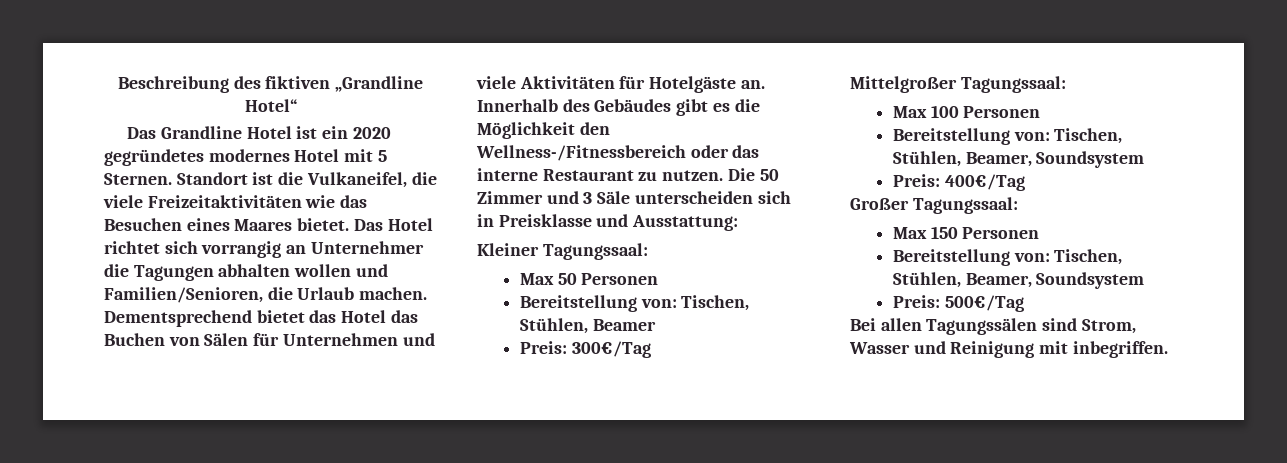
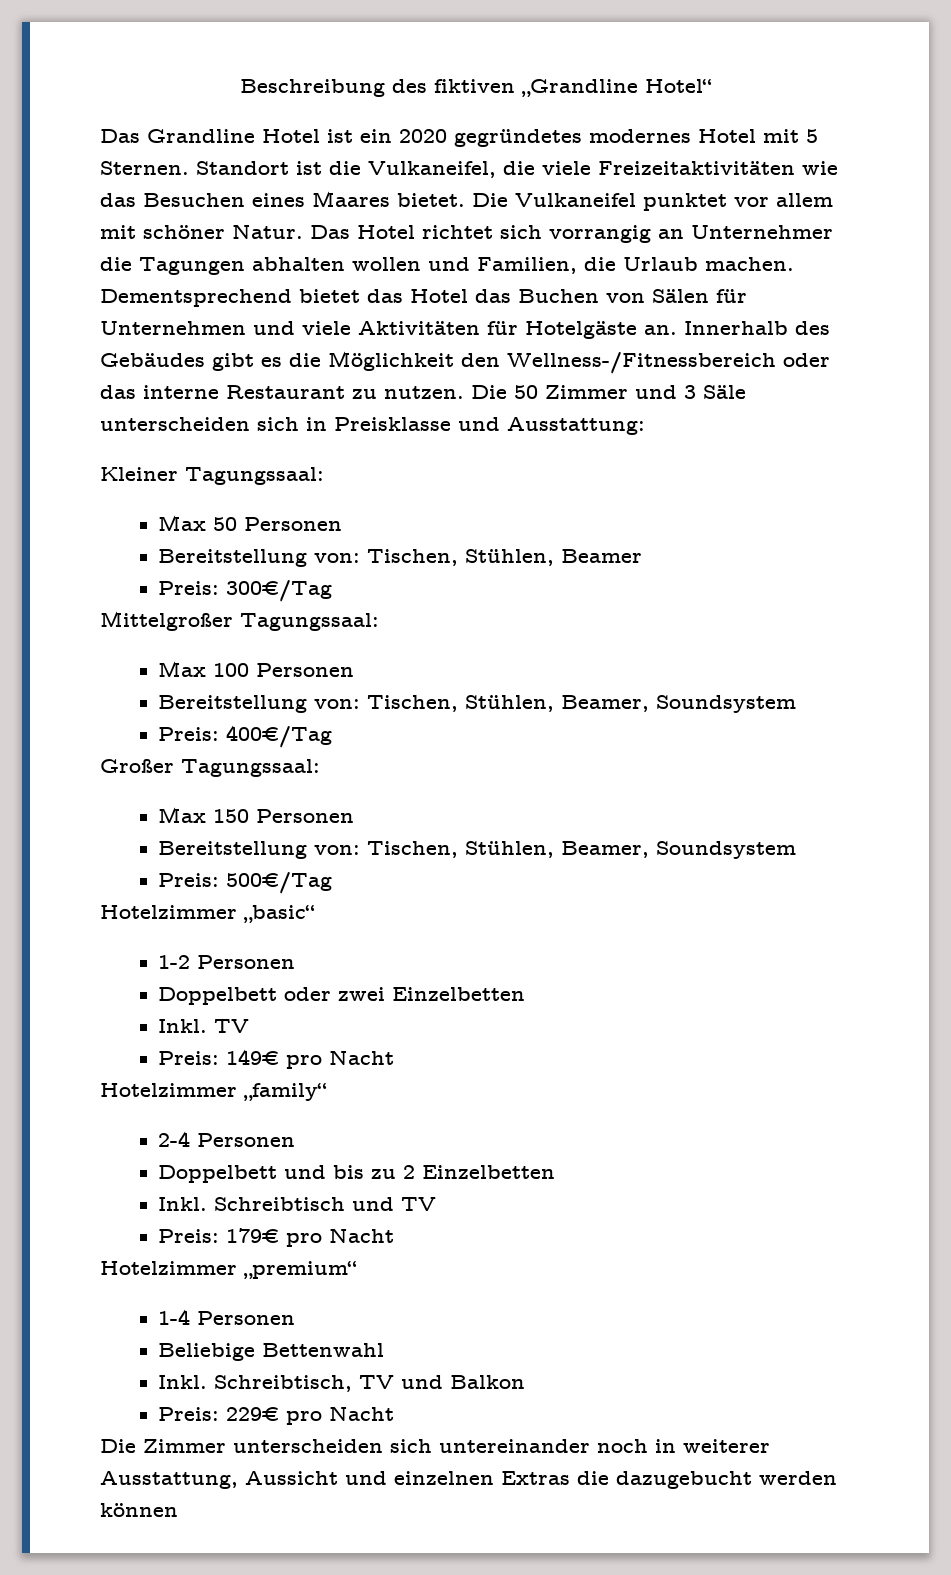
(350, 224) none -> [472,193,833,211] [100,224,303,239] Die Vulkaneifel punktet vor allem mit schöner Natur.
[104,287,263,303] Familien/Senioren, -> [477,257,577,274] Familien,
[850,318,1136,335] [849,341,1168,358] Bei allen Tagungssälen sind Strom, Wasser und Reinigung mit inbegriffen. -> [100,905,315,923] [158,955,296,969] [158,987,526,1005] [158,1019,250,1033] [158,1049,395,1069] [100,1083,327,1101] [158,1131,296,1147] [158,1165,556,1183] [158,1197,437,1211] [158,1228,395,1247] [100,1261,357,1279] [158,1309,296,1325] [158,1343,385,1361] [158,1375,526,1392] [158,1406,395,1425] [100,1439,770,1453] [100,1471,837,1489] [100,1503,178,1517] Hotelzimmer „basic“ // 1-2 Personen // Doppelbett oder zwei Einzelbetten // Inkl. TV // Preis: 149€ pro Nacht // Hotelzimmer „family“ // 2-4 Personen // Doppelbett und bis zu 2 Einzelbetten // Inkl. Schreibtisch und TV // Preis: 179€ pro Nacht // Hotelzimmer „premium“ // 1-4 Personen // Beliebige Bettenwahl // Inkl. Schreibtisch, TV und Balkon // Preis: 229€ pro Nacht // Die Zimmer unterscheiden sich untereinander noch in weiterer Ausstattung, Aussicht und einzelnen Extras die dazugebucht werden können

